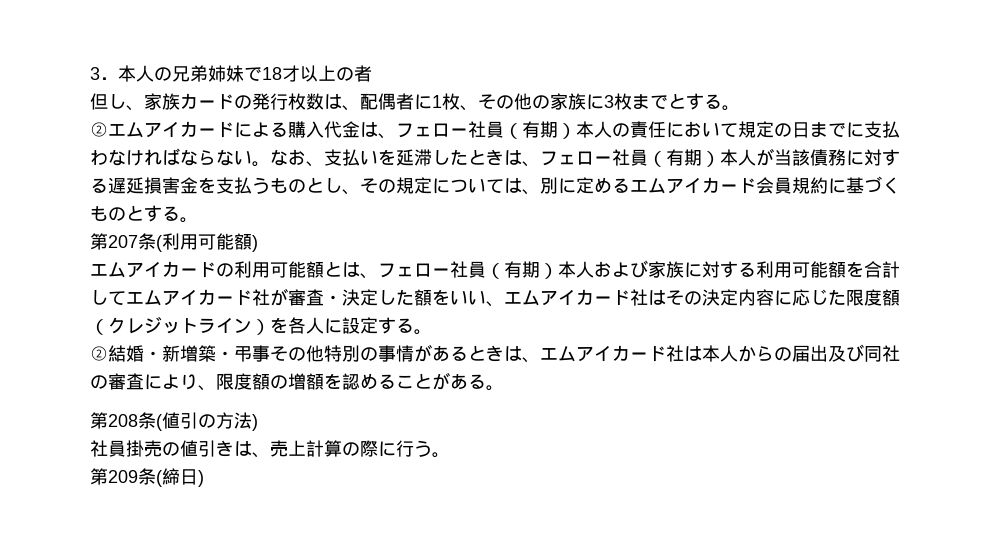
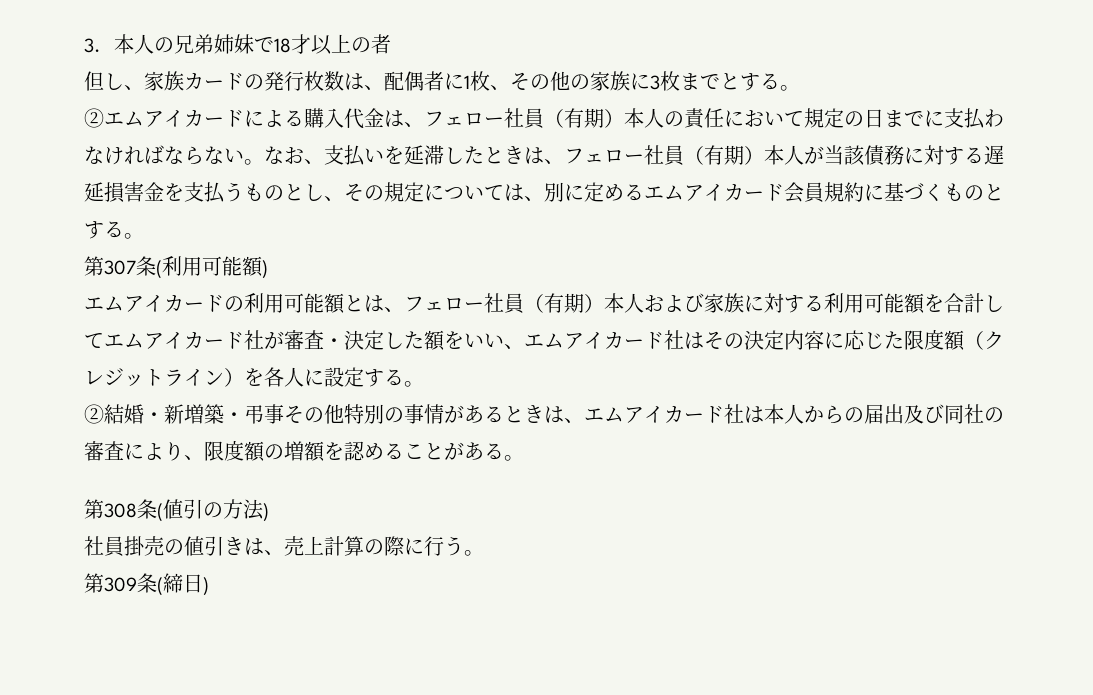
[108,235,138,248] 207 -> [104,260,136,275] 307
[108,414,138,427] 208 -> [104,503,137,518] 308
[108,470,138,483] 209 -> [104,577,137,592] 309

